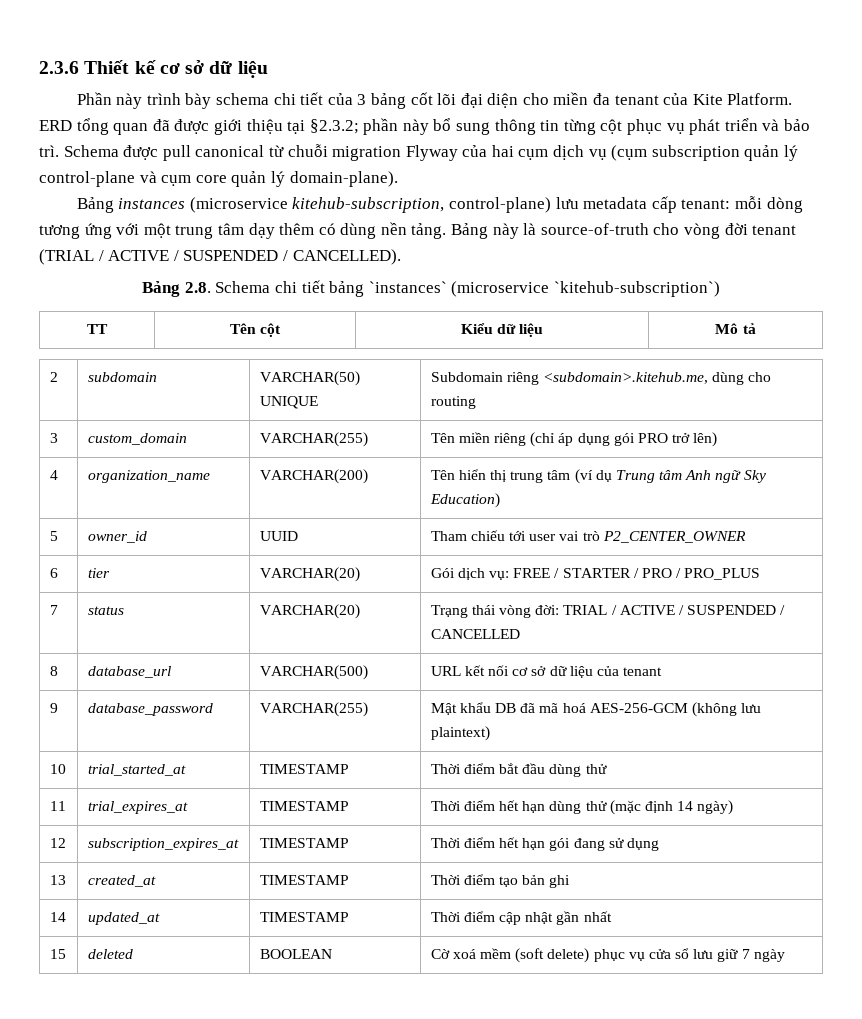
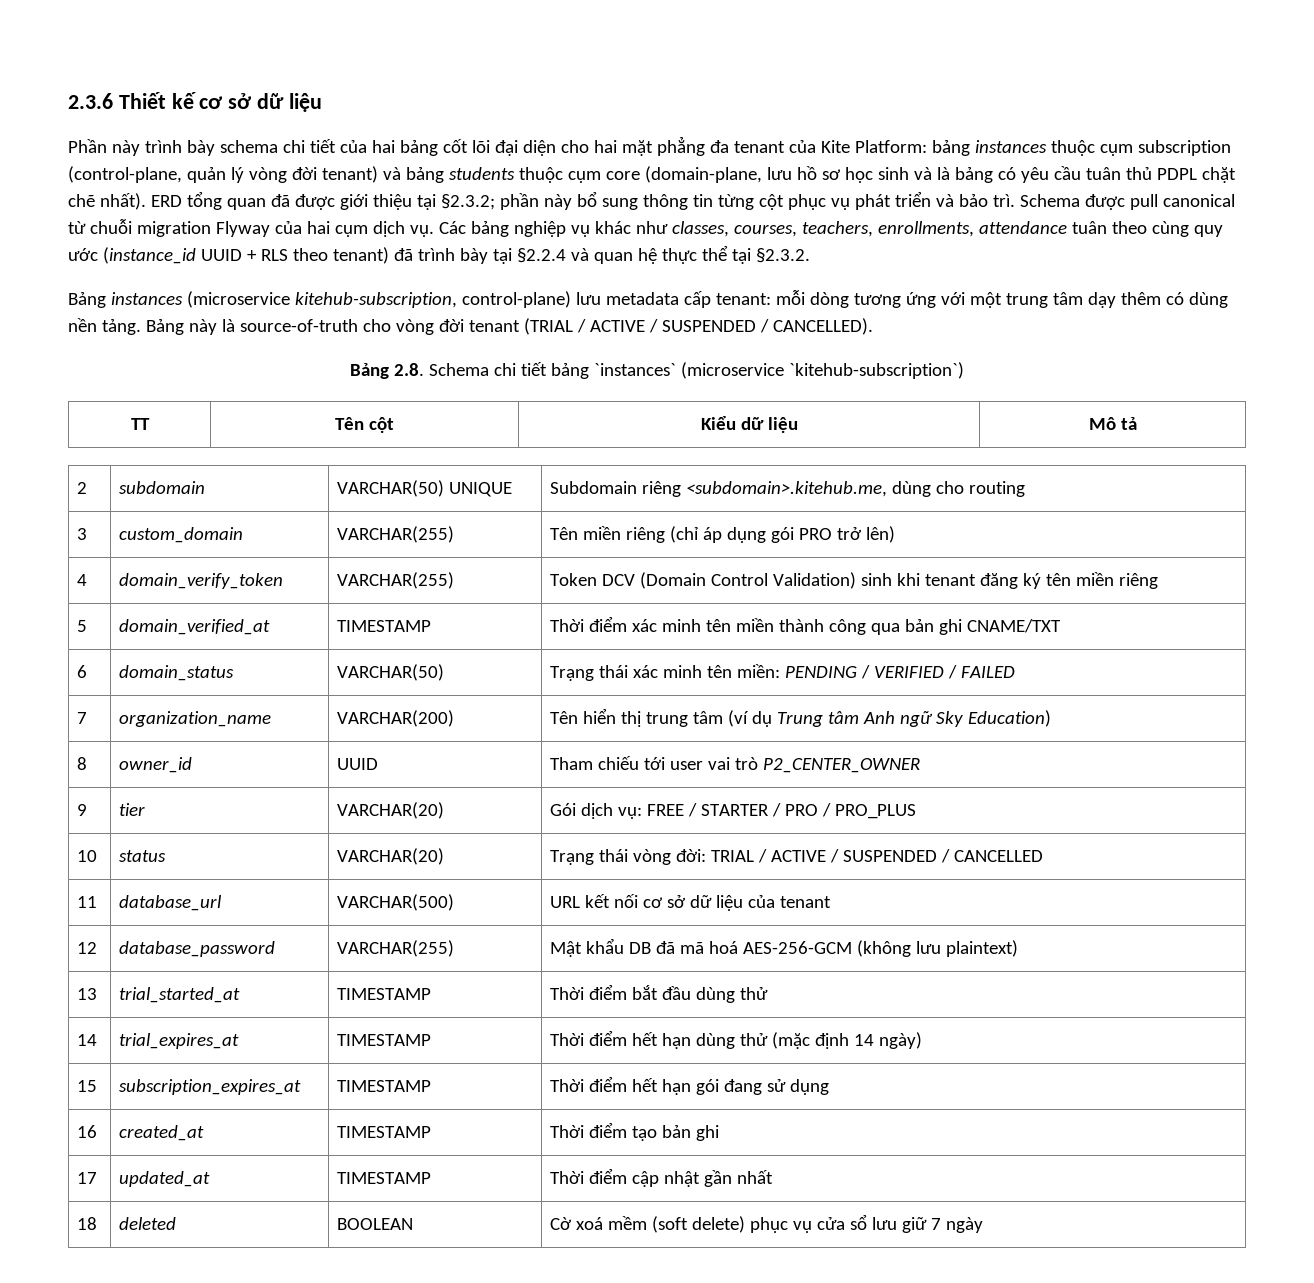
[357,94,367,105] 3 -> [371,140,395,153] hai
[553,92,589,105] miền -> [593,136,705,156] hai mặt phẳng
[727,93,793,105] Platform. -> [854,140,1231,156] [68,166,1236,183] [68,193,146,210] Platform: bảng instances thuộc cụm subscription (control-plane, quản lý vòng đời tenant) và bảng students thuộc cụm core (domain-plane, lưu hồ sơ học sinh và là bảng có yêu cầu tuân thủ PDPL chặt chẽ nhất).
[588,145,799,161] [39,171,398,187] vụ (cụm subscription quản lý control-plane và cụm core quản lý domain-plane). -> [409,221,1223,237] [68,245,810,264] vụ. Các bảng nghiệp vụ khác như classes, courses, teachers, enrollments, attendance tuân theo cùng quy ước (instance_id UUID + RLS theo tenant) đã trình bày tại §2.2.4 và quan hệ thực thể tại §2.3.2.
(58, 475) none -> [118,573,283,589] [336,572,454,589] [549,572,1158,589] [76,620,87,632] [118,619,270,635] [336,620,431,632] [549,616,1061,635] [76,665,87,678] [118,665,234,681] [336,664,444,681] [549,664,1015,681] [76,712,87,724] | domain_verify_token | VARCHAR(255) | Token DCV (Domain Control Validation) sinh khi tenant đăng ký tên miền riêng // 5 | domain_verified_at | TIMESTAMP | Thời điểm xác minh tên miền thành công qua bản ghi CNAME/TXT // 6 | domain_status | VARCHAR(50) | Trạng thái xác minh tên miền: PENDING / VERIFIED / FAILED // 7
[49,531,58,541] 5 -> [76,757,87,770] 8
[49,568,58,578] 6 -> [76,804,87,816] 9
[49,605,58,615] 7 -> [76,850,97,862] 10
[49,666,58,676] 8 -> [76,896,97,908] 11
[49,703,58,713] 9 -> [76,942,97,954] 12
[49,764,66,774] 10 -> [76,988,97,1000] 13
[49,801,66,811] 11 -> [76,1034,97,1046] 14
[49,838,66,848] 12 -> [76,1080,97,1092] 15
[49,875,66,885] 13 -> [76,1125,97,1138] 16
[49,912,66,922] 14 -> [76,1172,97,1184] 17
[49,949,66,959] 15 -> [76,1217,97,1230] 18

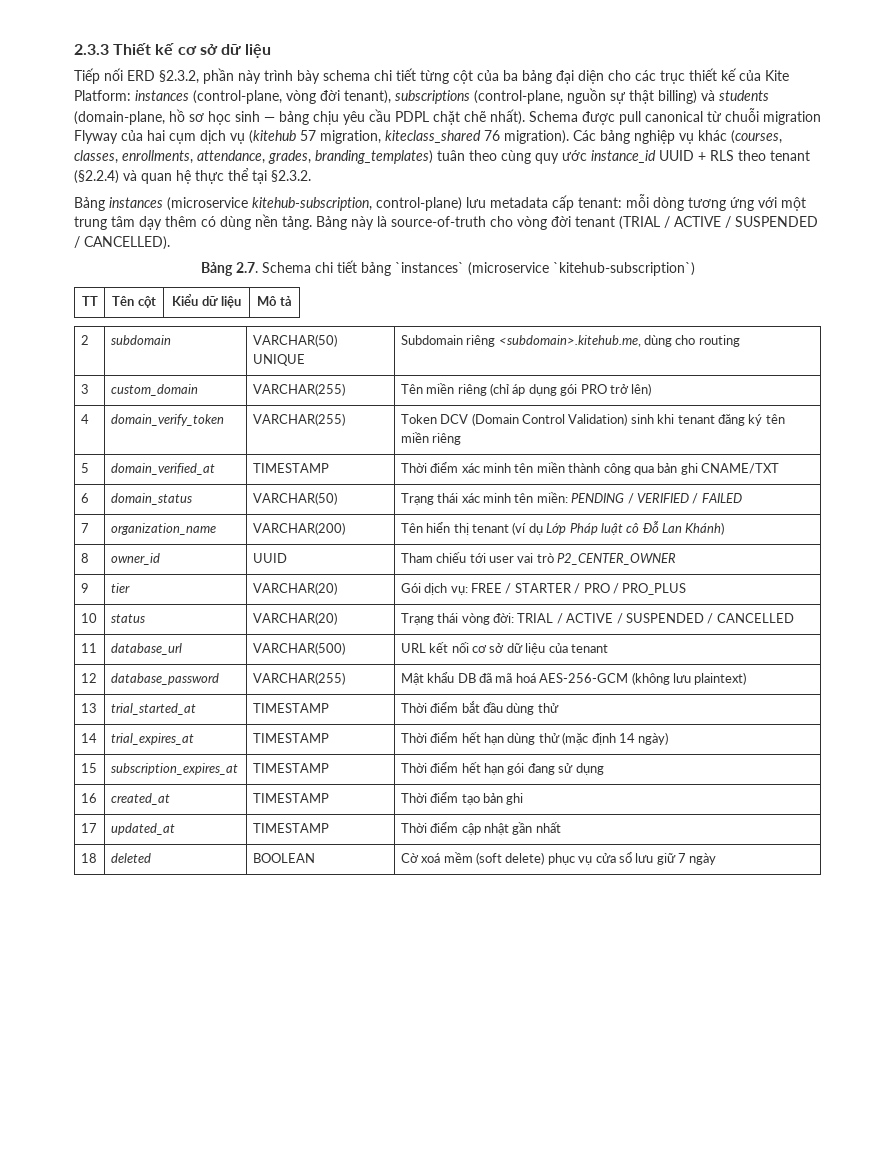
[68,93,113,109] 2.3.6 -> [74,44,109,55] 2.3.3
[68,139,107,153] Phần -> [74,68,234,84] Tiếp nối ERD §2.3.2, phần
[339,136,1231,156] [68,166,1236,183] [68,191,1015,210] của hai bảng cốt lõi đại diện cho hai mặt phẳng đa tenant của Kite Platform: bảng instances thuộc cụm subscription (control-plane, quản lý vòng đời tenant) và bảng students thuộc cụm core (domain-plane, lưu hồ sơ học sinh và là bảng có yêu cầu tuân thủ PDPL chặt chẽ nhất). ERD tổng quan đã được giới thiệu tại §2.3.2; phần này bổ sung thông tin từng cột phục vụ phát triển và bảo trì. -> [420,68,789,84] [74,88,769,104] [74,109,525,125] từng cột của ba bảng đại diện cho các trục thiết kế của Kite Platform: instances (control-plane, vòng đời tenant), subscriptions (control-plane, nguồn sự thật billing) và students (domain-plane, hồ sơ học sinh — bảng chịu yêu cầu PDPL chặt chẽ nhất).
[409,225,434,237] vụ. -> [230,130,569,144] vụ (kitehub 57 migration, kiteclass_shared 76 migration).
[635,221,1067,237] như classes, courses, teachers, enrollments, attendance -> [731,130,782,144] [74,150,433,164] (courses, classes, enrollments, attendance, grades, branding_templates)
[102,247,196,264] (instance_id -> [591,150,656,163] instance_id
[332,247,566,264] tenant) đã trình bày tại §2.2.4 -> [770,150,810,161] [74,170,119,184] tenant (§2.2.4)
[394,363,425,376] 2.8. -> [235,262,258,273] 2.7.
[645,710,1051,727] trung tâm (ví dụ Trung tâm Anh ngữ Sky Education) -> [471,521,725,535] tenant (ví dụ Lớp Pháp luật cô Đỗ Lan Khánh)

